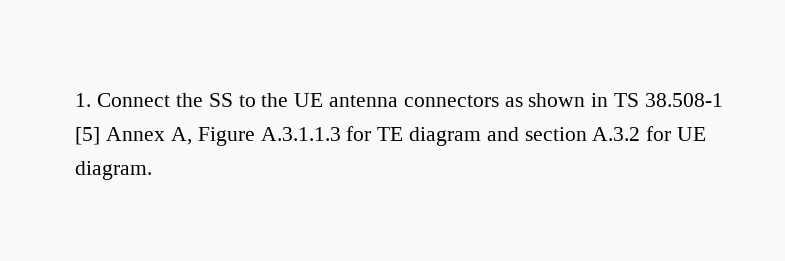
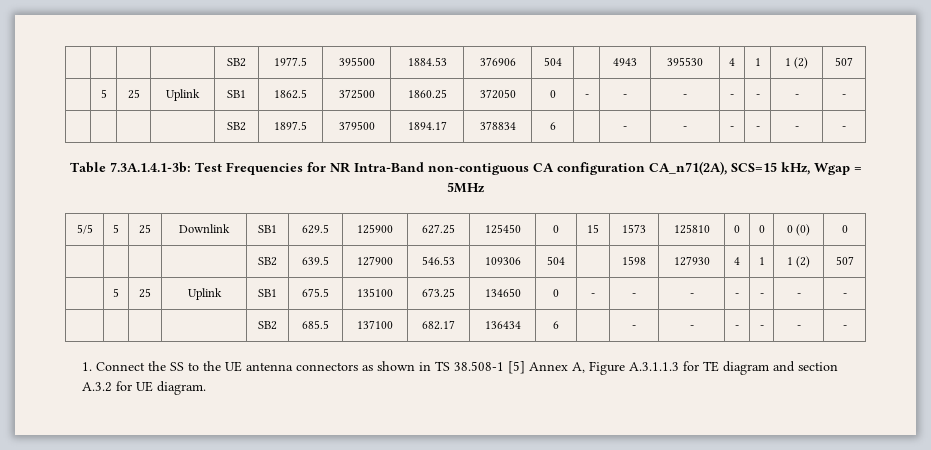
(75, 100) none -> [227,58,246,67] [274,57,307,66] [338,57,375,66] [407,57,447,66] [479,57,516,66] [543,57,562,66] [613,58,637,66] [667,57,703,66] [729,58,735,66] [754,58,761,66] [784,57,809,69] [835,57,853,66] [100,89,107,98] [127,89,140,99] [166,89,200,101] [227,90,246,98] [274,89,307,99] [338,89,375,99] [407,89,447,99] [479,89,516,99] [549,90,556,98] [584,94,589,98] [623,94,627,98] [683,94,687,98] [730,94,734,98] [755,94,760,98] [794,94,799,98] [842,94,846,98] [227,122,246,131] [274,121,307,130] [338,121,375,130] [407,121,447,130] [479,121,516,130] [549,122,556,130] [623,126,627,130] [683,126,687,130] [730,126,734,130] [755,126,760,130] [794,126,799,130] [842,126,846,130] [69,161,862,175] [447,182,484,193] [76,224,93,234] [113,224,119,233] [139,224,151,234] [179,224,230,233] [258,225,277,233] [302,224,329,234] [357,224,393,234] [422,224,455,234] [484,224,521,234] [553,225,559,233] [587,224,599,233] [622,224,646,233] [673,224,710,234] [734,225,740,233] [758,225,765,233] [786,224,811,236] [841,225,848,233] [258,257,277,266] [302,256,329,265] [357,256,393,266] [422,256,455,265] [484,257,521,265] [547,256,565,265] [622,256,646,265] [673,256,710,266] [734,257,740,265] [758,257,765,265] [786,256,811,268] [835,256,854,265] [113,288,119,297] [139,288,151,298] [187,288,222,300] [258,289,277,297] [302,288,329,297] [357,288,393,297] [422,288,455,298] [484,288,521,297] [553,289,559,297] [591,293,595,297] [632,293,636,297] [689,293,694,297] [735,293,739,297] [759,293,764,297] [796,293,801,297] [842,293,847,297] [258,321,277,330] [302,320,329,329] [357,320,393,329] [422,320,455,330] [484,321,521,329] [553,321,559,329] [632,325,636,329] [689,325,694,329] [735,325,739,329] [759,325,764,329] [796,325,801,329] [842,325,847,329] | | | | SB2 | 1977.5 | 395500 | 1884.53 | 376906 | 504 | | 4943 | 395530 | 4 | 1 | 1 (2) | 507 // | 5 | 25 | Uplink | SB1 | 1862.5 | 372500 | 1860.25 | 372050 | 0 | - | - | - | - | - | - | - // | | | | SB2 | 1897.5 | 379500 | 1894.17 | 378834 | 6 | | - | - | - | - | - | - // Table 7.3A.1.4.1-3b: Test Frequencies for NR Intra-Band non-contiguous CA configuration CA_n71(2A), SCS=15 kHz, Wgap = 5MHz // 5/5 | 5 | 25 | Downlink | SB1 | 629.5 | 125900 | 627.25 | 125450 | 0 | 15 | 1573 | 125810 | 0 | 0 | 0 (0) | 0 // | | | | SB2 | 639.5 | 127900 | 546.53 | 109306 | 504 | | 1598 | 127930 | 4 | 1 | 1 (2) | 507 // | 5 | 25 | Uplink | SB1 | 675.5 | 135100 | 673.25 | 134650 | 0 | - | - | - | - | - | - | - // | | | | SB2 | 685.5 | 137100 | 682.17 | 136434 | 6 | | - | - | - | - | - | - //

